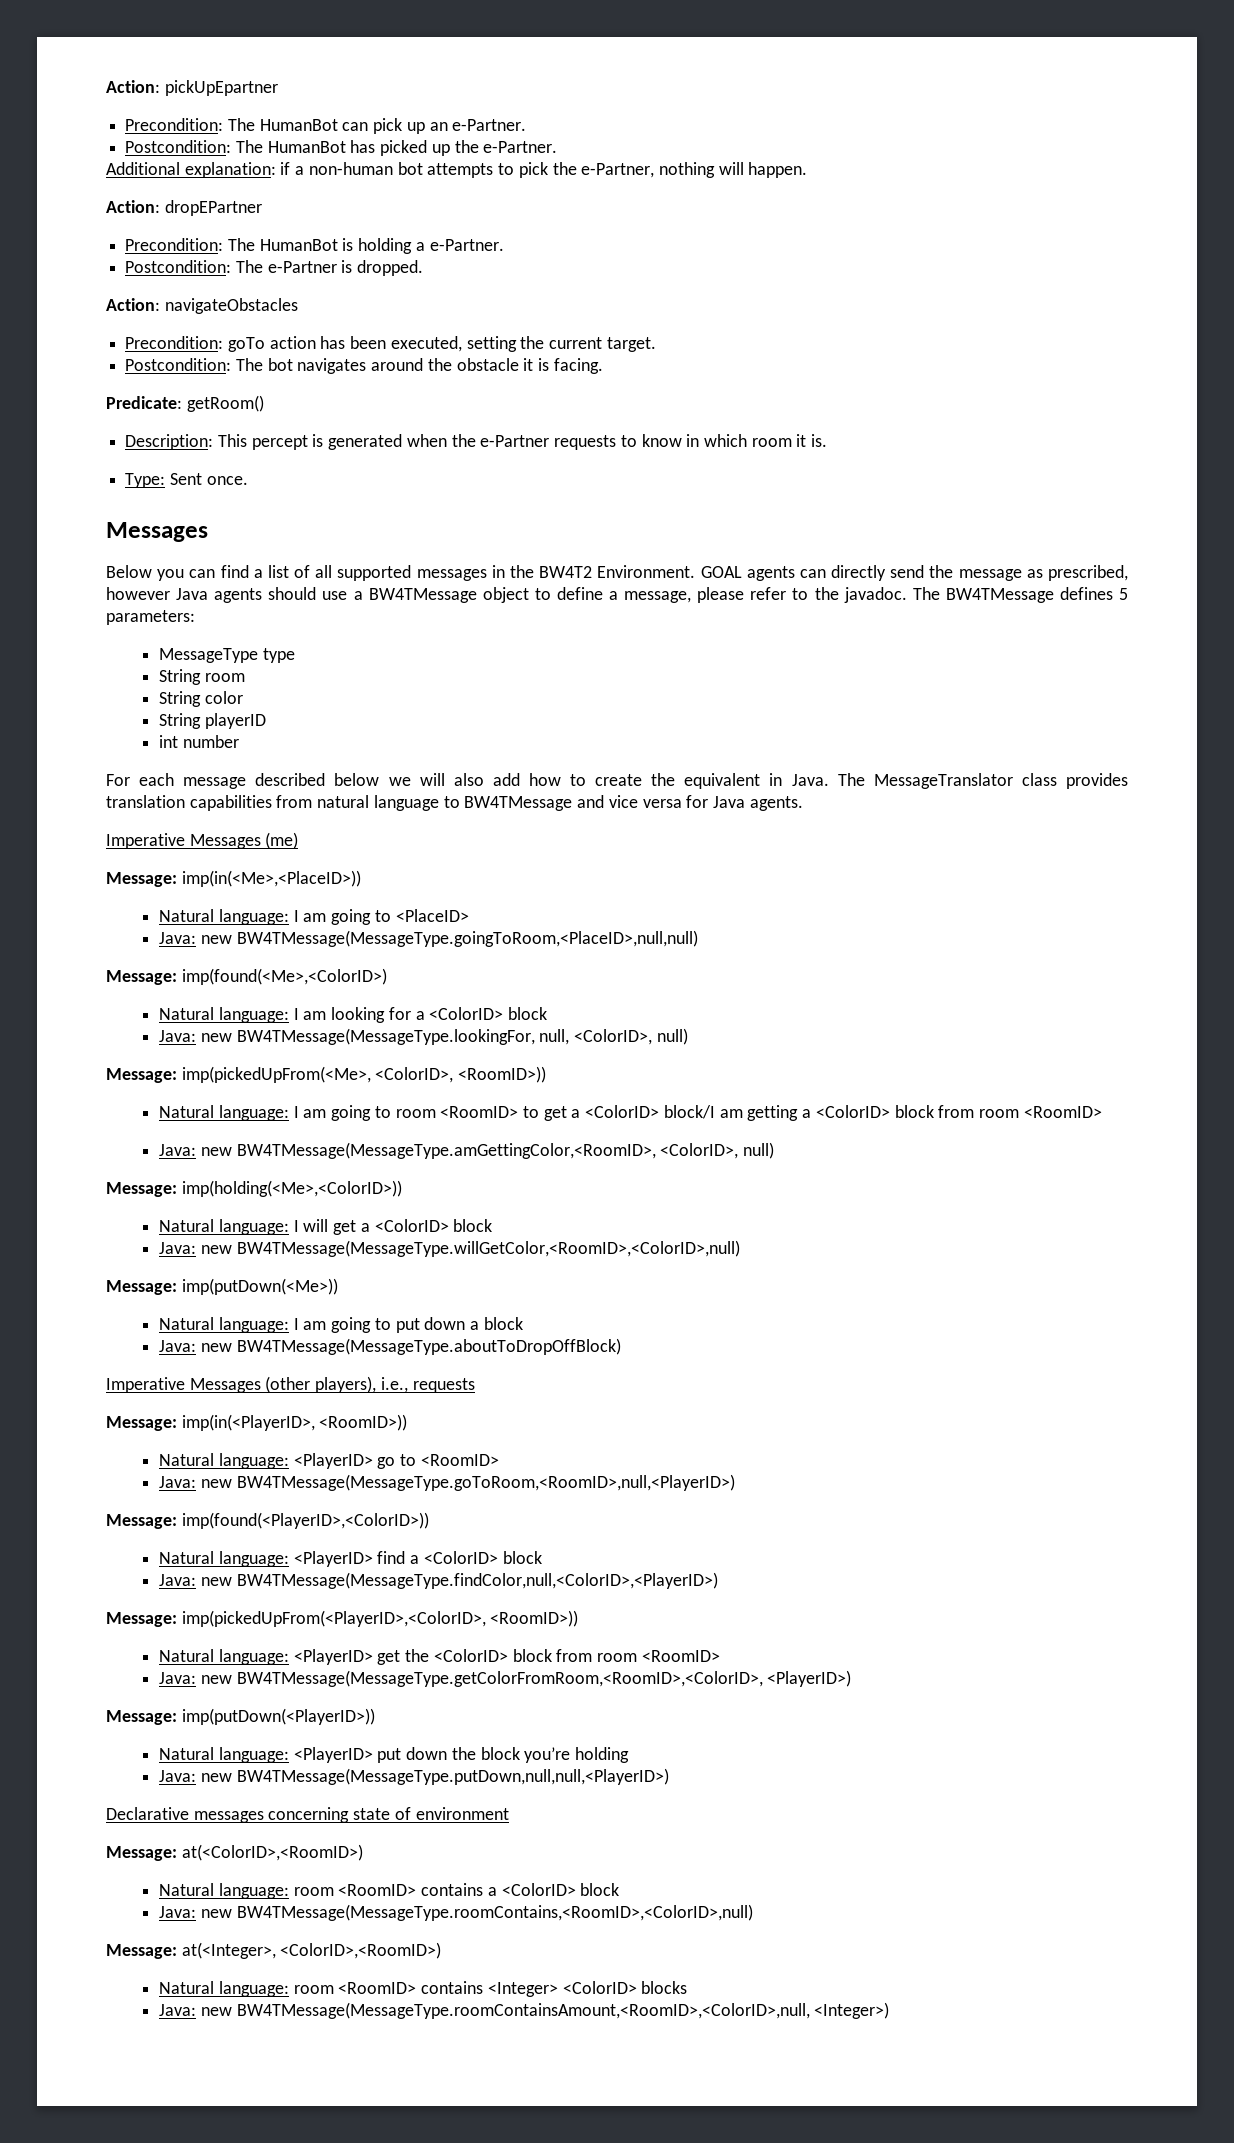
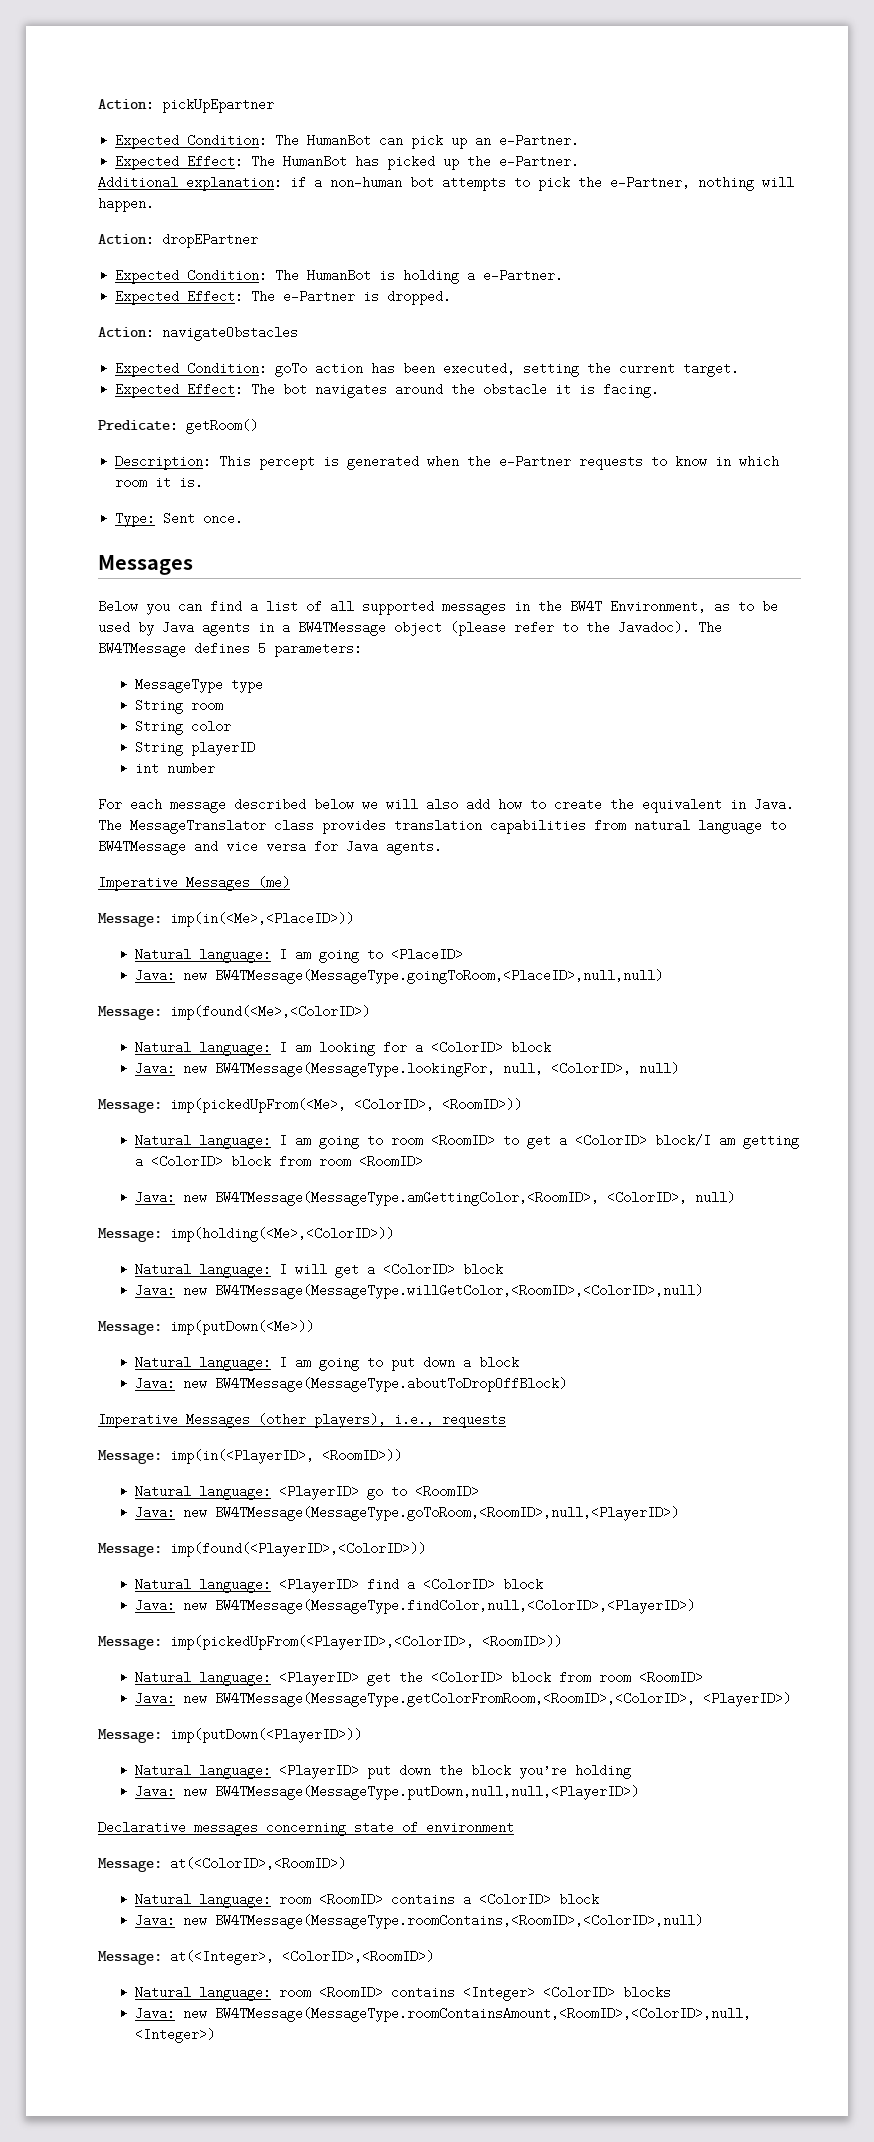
[125,118,224,131] Precondition: -> [115,134,268,149] Expected Condition:
[125,140,232,153] Postcondition: -> [115,155,244,170] Expected Effect:
[125,238,224,251] Precondition: -> [115,269,268,284] Expected Condition:
[125,260,232,273] Postcondition: -> [115,290,244,305] Expected Effect:
[125,336,224,349] Precondition: -> [115,362,268,377] Expected Condition:
[125,358,232,371] Postcondition: -> [115,383,244,398] Expected Effect:
[539,565,1128,581] [106,587,745,603] BW4T2 Environment. GOAL agents can directly send the message as prescribed, however Java agents should use a BW4TMessage object to define a message, please -> [570,600,778,613] [98,621,506,636] BW4T Environment, as to be used by Java agents in a BW4TMessage object (please
[843,587,907,603] javadoc. -> [618,621,690,634] Javadoc).

